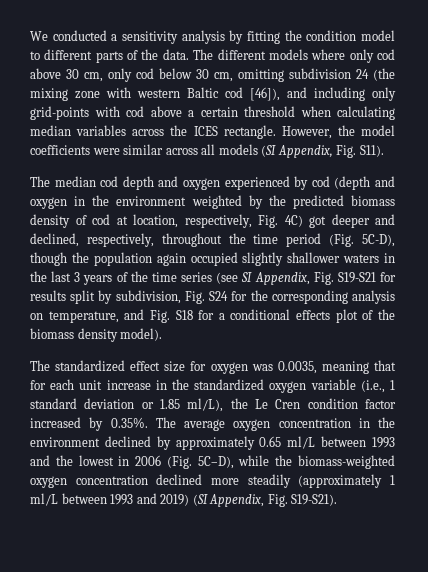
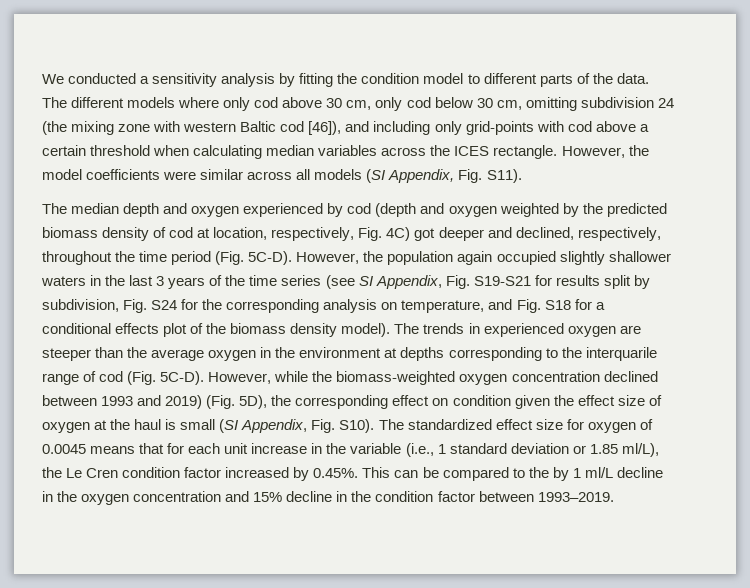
[100,176,119,187] cod -> (120, 208) none
[74,195,187,206] in the environment -> (497, 211) none
[361,234,395,247] [30,252,67,266] 5C-D), though -> [248,251,360,265] 5C-D). However,
(163, 334) // -> [394,323,641,337] [42,347,657,361] [42,371,658,385] [42,395,662,409] [42,419,375,433] The trends in experienced oxygen are steeper than the average oxygen in the environment at depths corresponding to the interquarile range of cod (Fig. 5C-D). However, while the biomass-weighted oxygen concentration declined between 1993 and 2019) (Fig. 5D), the corresponding effect on condition given the effect size of oxygen at the haul is small (SI Appendix, Fig. S10).
[251,361,369,374] was 0.0035, meaning -> [639,419,653,430] [42,444,136,454] of 0.0045 means
[194,379,307,393] standardized oxygen -> (347, 448) none
[110,417,395,431] [30,436,395,450] [30,455,395,469] [30,474,395,488] [30,493,338,507] 0.35%. The average oxygen concentration in the environment declined by approximately 0.65 ml/L between 1993 and the lowest in 2006 (Fig. 5C–D), while the biomass-weighted oxygen concentration declined more steadily (approximately 1 ml/L between 1993 and 2019) (SI Appendix, Fig. S19-S21). -> [313,467,663,481] [42,491,614,505] 0.45%. This can be compared to the by 1 ml/L decline in the oxygen concentration and 15% decline in the condition factor between 1993–2019.

